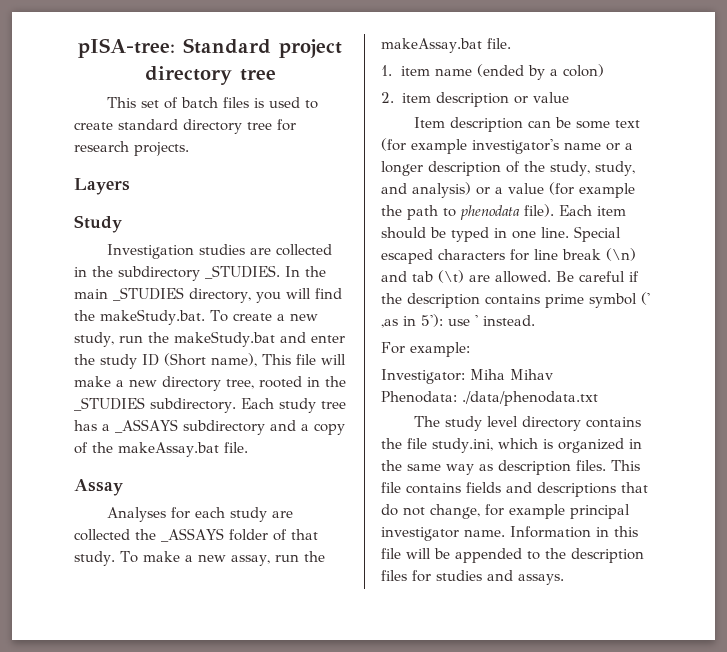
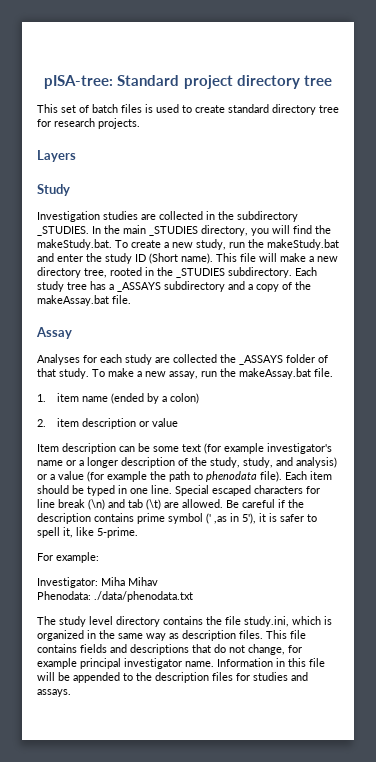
[211,353,257,367] name), -> [181,253,213,264] name).
[421,314,535,327] 5'): use ' instead. -> [242,513,317,524] [37,527,138,538] 5'), it is safer to spell it, like 5-prime.

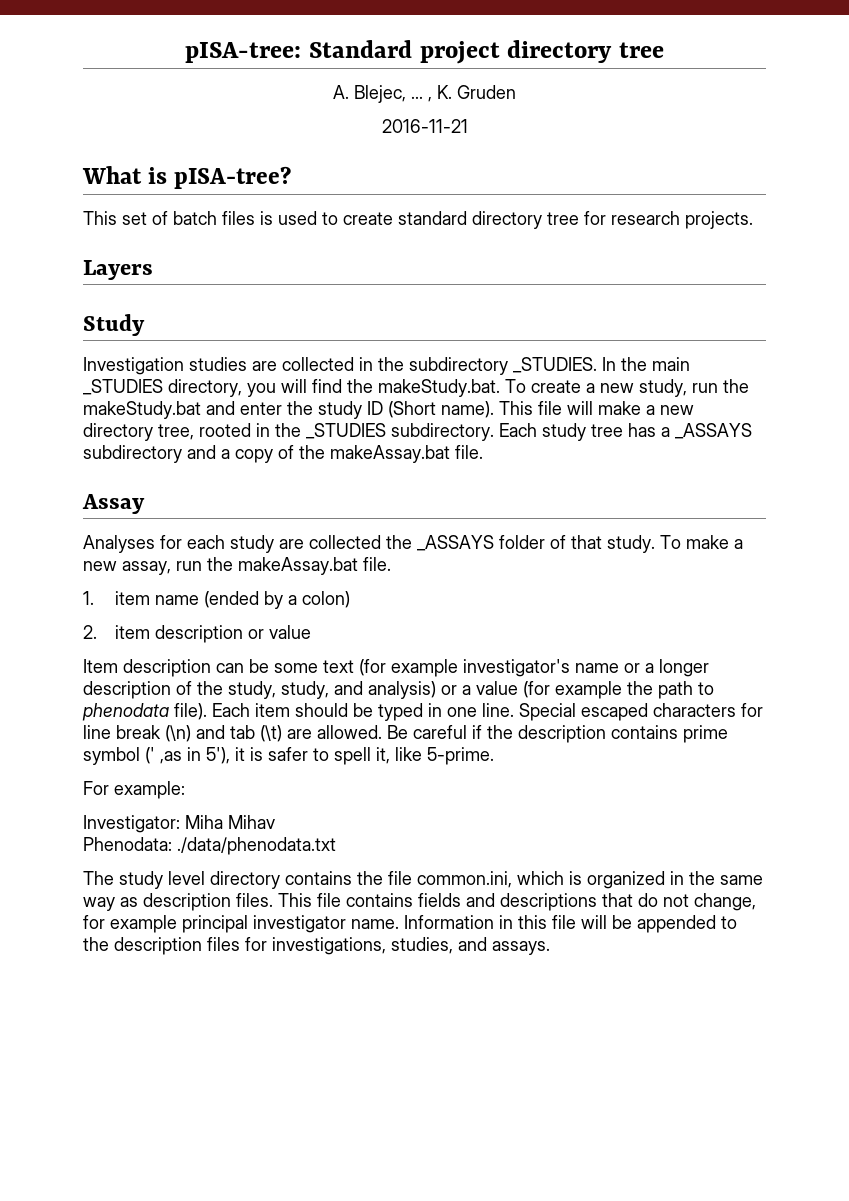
(332, 80) none -> [333,85,516,103] [381,119,468,133] [82,166,292,189] // A. Blejec, ... , K. Gruden // 2016-11-21 // What is pISA-tree?
[244,616,289,627] study.ini, -> [417,871,512,888] common.ini,
[253,672,288,681] studies -> [272,937,453,955] investigations, studies,

